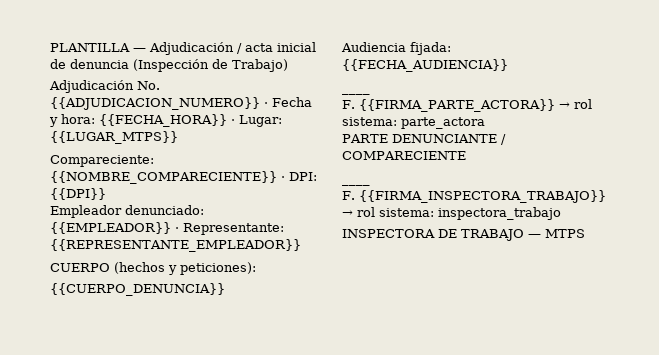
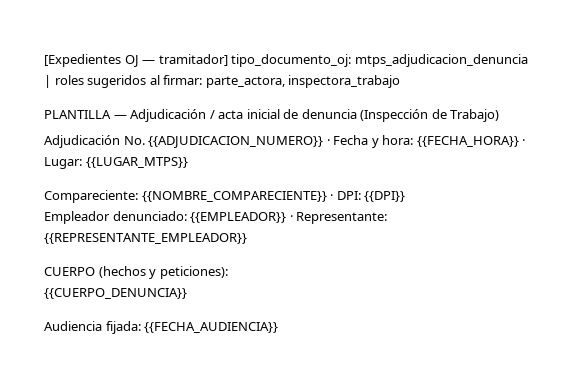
(50, 47) none -> [44,54,528,67] [44,75,401,88] [Expedientes OJ — tramitador] tipo_documento_oj: mtps_adjudicacion_denuncia | roles sugeridos al firmar: parte_actora, inspectora_trabajo //
[342,92,370,95] [342,99,592,112] [342,117,485,129] [342,134,506,145] [342,151,466,160] [342,183,370,186] [342,190,606,203] [342,207,561,220] [342,229,585,241] // ____ // F. {{FIRMA_PARTE_ACTORA}} → rol sistema: parte_actora // PARTE DENUNCIANTE / COMPARECIENTE // ____ // F. {{FIRMA_INSPECTORA_TRABAJO}} → rol sistema: inspectora_trabajo // INSPECTORA DE TRABAJO — MTPS -> (279, 327) none

